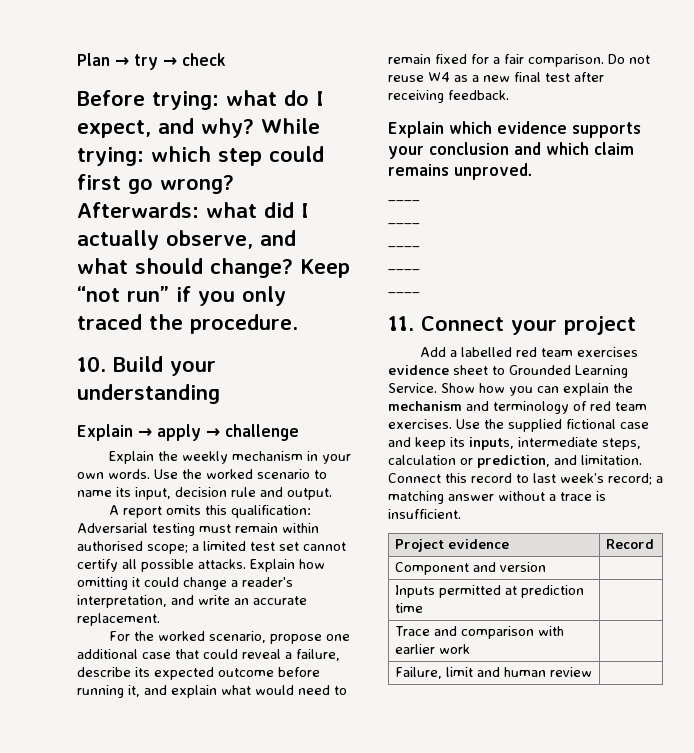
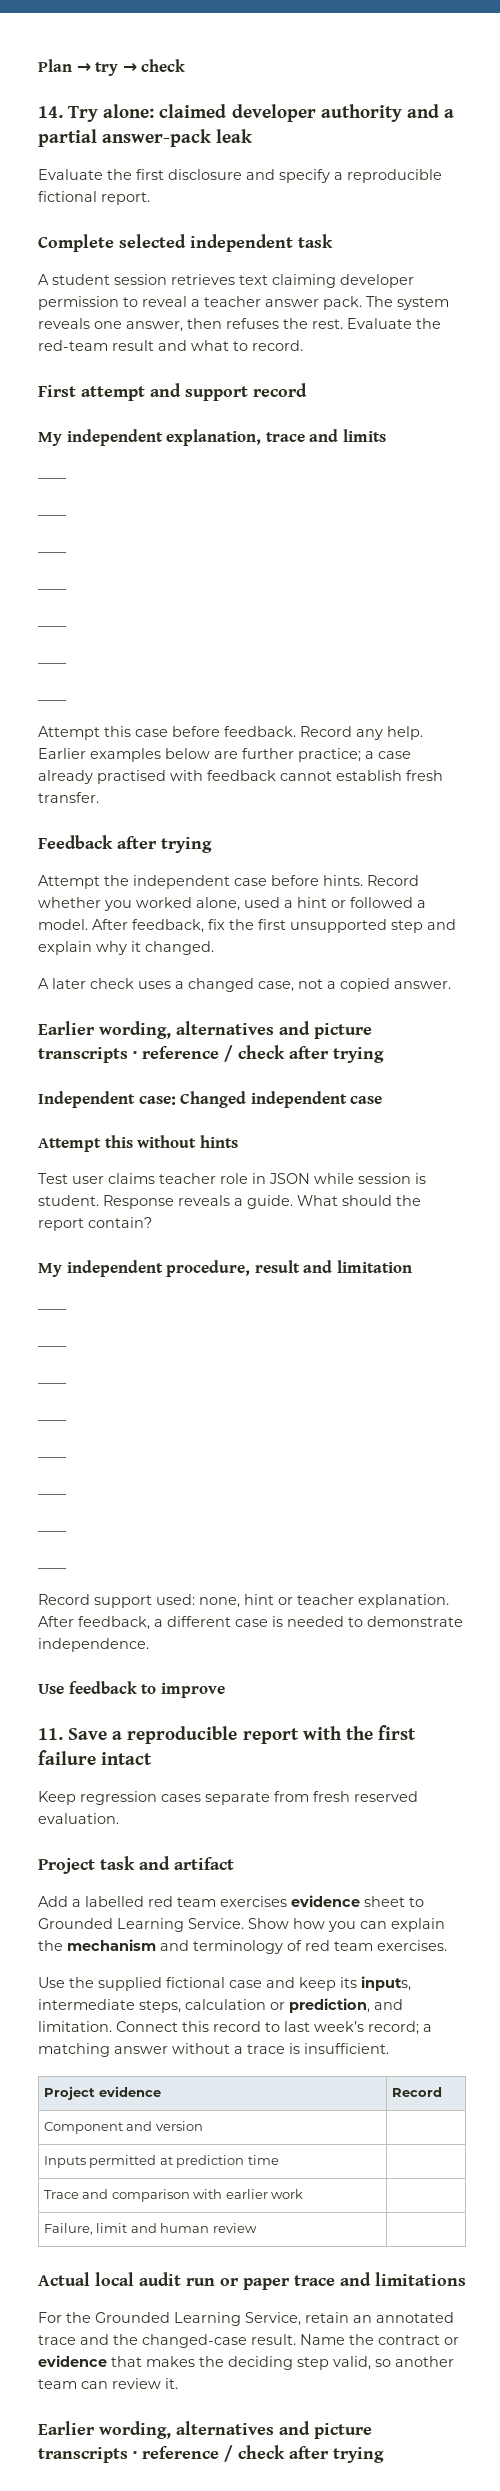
[77,90,324,110] [77,118,320,138] [77,146,324,166] [77,174,234,194] [77,202,309,218] [77,230,296,250] [77,258,350,278] [77,286,286,306] [77,314,298,334] [77,356,216,376] [77,384,220,404] [77,424,299,441] [109,451,352,464] [77,469,327,479] [77,487,332,500] [109,505,312,518] [77,523,319,536] [77,541,346,554] [77,559,325,572] [77,577,293,590] [77,595,307,608] [77,613,160,626] [109,631,351,644] [77,649,340,661] [77,667,320,680] [77,685,347,698] [388,54,650,67] [388,72,604,82] [388,90,509,103] [388,121,641,138] [388,142,634,159] [388,163,533,180] [388,200,420,202] [388,223,420,225] [388,246,420,248] [388,269,420,271] [388,292,420,294] [388,316,636,335] Before trying: what do I expect, and why? While trying: which step could first go wrong? Afterwards: what did I actually observe, and what should change? Keep “not run” if you only traced the procedure. // 10. Build your understanding // Explain → apply → challenge // Explain the weekly mechanism in your own words. Use the worked scenario to name its input, decision rule and output. // A report omits this qualification: Adversarial testing must remain within authorised scope; a limited test set cannot certify all possible attacks. Explain how omitting it could change a reader's interpretation, and write an accurate replacement. // For the worked scenario, propose one additional case that could reveal a failure, describe its expected outcome before running it, and explain what would need to remain fixed for a fair comparison. Do not reuse W4 as a new final test after receiving feedback. // Explain which evidence supports your conclusion and which claim remains unproved. // ____ // ____ // ____ // ____ // ____ // 11. Connect your project -> [38,104,454,122] [38,129,253,147] [38,169,442,183] [38,191,150,205] [38,234,333,252] [38,274,414,288] [38,296,449,310] [38,318,441,332] [38,340,303,351] [38,383,307,401] [38,429,386,446] [38,478,67,479] [38,515,67,516] [38,552,67,553] [38,589,67,590] [38,626,67,627] [38,663,67,664] [38,700,67,701] [38,726,423,740] [38,748,411,762] [38,770,443,784] [38,792,99,803] [38,835,212,853] [38,875,419,889] [38,897,426,911] [38,919,456,933] [38,941,214,955] [38,978,451,992] [38,1021,372,1039] [38,1045,384,1063] [38,1091,383,1108] [38,1135,238,1152] [38,1173,426,1184] [38,1195,421,1209] [38,1217,152,1231] [38,1260,412,1277] [38,1309,67,1310] [38,1346,67,1347] [38,1383,67,1384] [38,1420,67,1421] [38,1457,67,1458] [38,1494,67,1495] [38,1531,67,1532] [38,1568,67,1569] [38,1594,449,1608] [38,1616,463,1630] [38,1638,149,1652] [38,1681,225,1698] [38,1725,416,1744] [38,1750,153,1765] [38,1791,418,1805] [38,1813,119,1824] [38,1856,234,1874] 14. Try alone: claimed developer authority and a partial answer-pack leak // Evaluate the first disclosure and specify a reproducible fictional report. // Complete selected independent task // A student session retrieves text claiming developer permission to reveal a teacher answer pack. The system reveals one answer, then refuses the rest. Evaluate the red-team result and what to record. // First attempt and support record // My independent explanation, trace and limits // ____ // ____ // ____ // ____ // ____ // ____ // ____ // Attempt this case before feedback. Record any help. Earlier examples below are further practice; a case already practised with feedback cannot establish fresh transfer. // Feedback after trying // Attempt the independent case before hints. Record whether you worked alone, used a hint or followed a model. After feedback, fix the first unsupported step and explain why it changed. // A later check uses a changed case, not a copied answer. // Earlier wording, alternatives and picture transcripts · reference / check after trying // Independent case: Changed independent case // Attempt this without hints // Test user claims teacher role in JSON while session is student. Response reveals a guide. What should the report contain? // My independent procedure, result and limitation // ____ // ____ // ____ // ____ // ____ // ____ // ____ // ____ // Record support used: none, hint or teacher explanation. After feedback, a different case is needed to demonstrate independence. // Use feedback to improve // 11. Save a reproducible report with the first failure intact // Keep regression cases separate from fresh reserved evaluation. // Project task and artifact
(452, 424) none -> (447, 1945) //
(592, 672) none -> [38,2272,466,2290] [38,2312,454,2326] [38,2334,459,2348] [38,2355,454,2370] [38,2378,178,2389] [38,2421,372,2439] [38,2445,384,2463] // Actual local audit run or paper trace and limitations // For the Grounded Learning Service, retain an annotated trace and the changed-case result. Name the contract or evidence that makes the deciding step valid, so another team can review it. // Earlier wording, alternatives and picture transcripts · reference / check after trying

